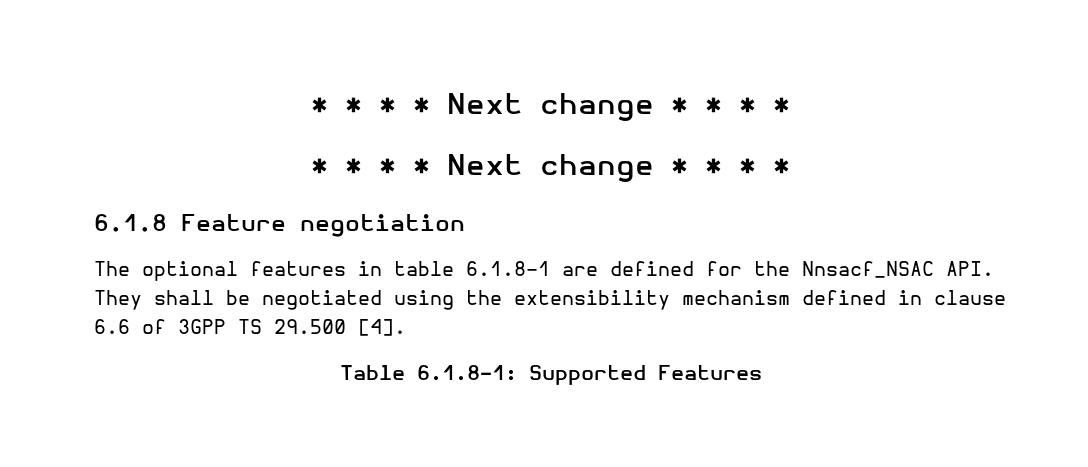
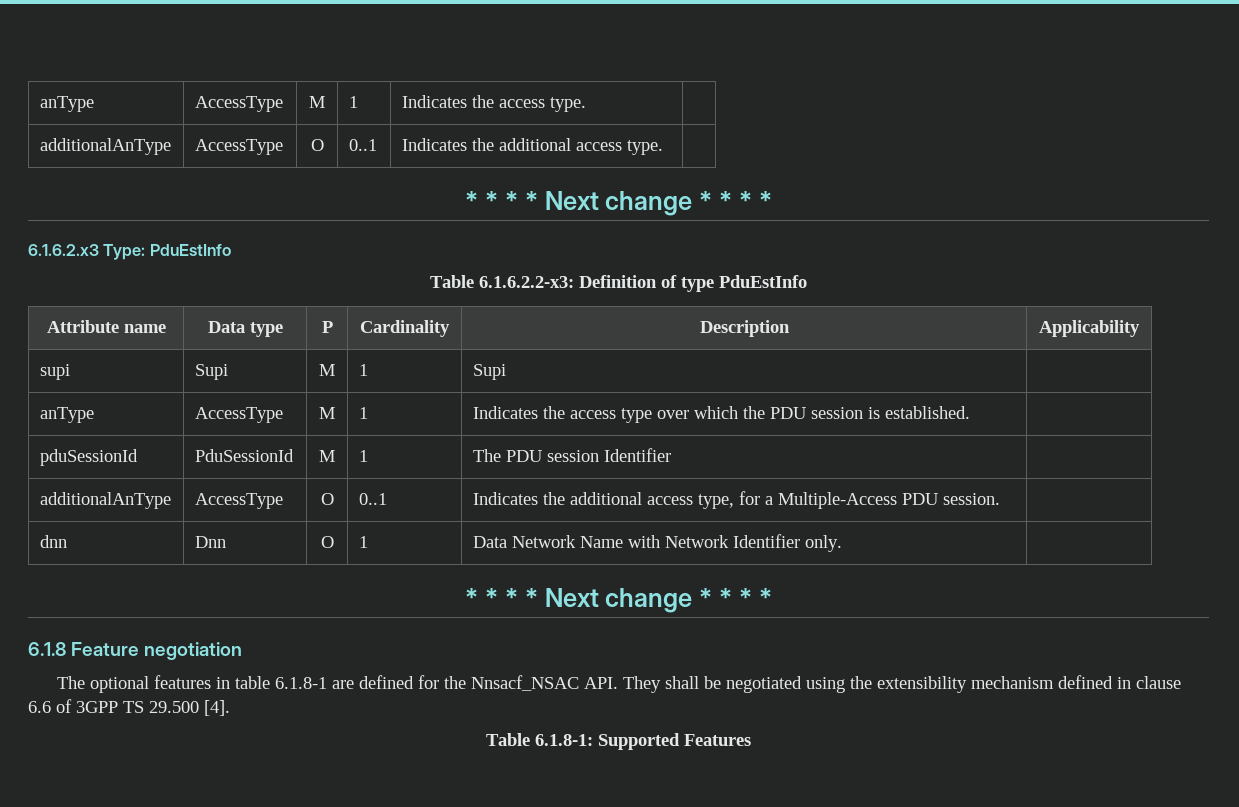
(311, 105) none -> [39,96,94,112] [194,96,283,112] [309,96,325,108] [348,96,358,108] [401,95,586,112] [39,138,171,155] [194,139,283,155] [310,139,324,151] [348,139,377,151] [401,138,663,155] anType | AccessType | M | 1 | Indicates the access type. | // additionalAnType | AccessType | O | 0..1 | Indicates the additional access type. | //
(790, 105) none -> [28,244,231,260] [430,275,807,292] [46,320,166,333] [207,321,283,337] [321,321,333,333] [360,320,450,337] [699,320,790,337] [1039,320,1140,337] [39,364,70,380] [194,364,228,380] [319,364,335,376] [358,364,368,376] [472,364,506,380] [39,407,94,423] [194,407,283,423] [319,407,335,419] [358,407,368,419] [472,406,970,423] [39,449,138,466] [194,449,294,462] [319,450,335,462] [358,450,368,462] [472,448,671,462] [39,492,171,509] [194,493,283,509] [320,493,334,505] [358,493,387,505] [472,491,1000,509] [39,535,67,548] [194,536,226,548] [320,536,334,548] [358,536,368,548] [472,534,842,552] // 6.1.6.2.x3 Type: PduEstInfo // Table 6.1.6.2.2-x3: Definition of type PduEstInfo // Attribute name | Data type | P | Cardinality | Description | Applicability // supi | Supi | M | 1 | Supi | // anType | AccessType | M | 1 | Indicates the access type over which the PDU session is established. | // pduSessionId | PduSessionId | M | 1 | The PDU session Identifier | // additionalAnType | AccessType | O | 0..1 | Indicates the additional access type, for a Multiple-Access PDU session. | // dnn | Dnn | O | 1 | Data Network Name with Network Identifier only. |

